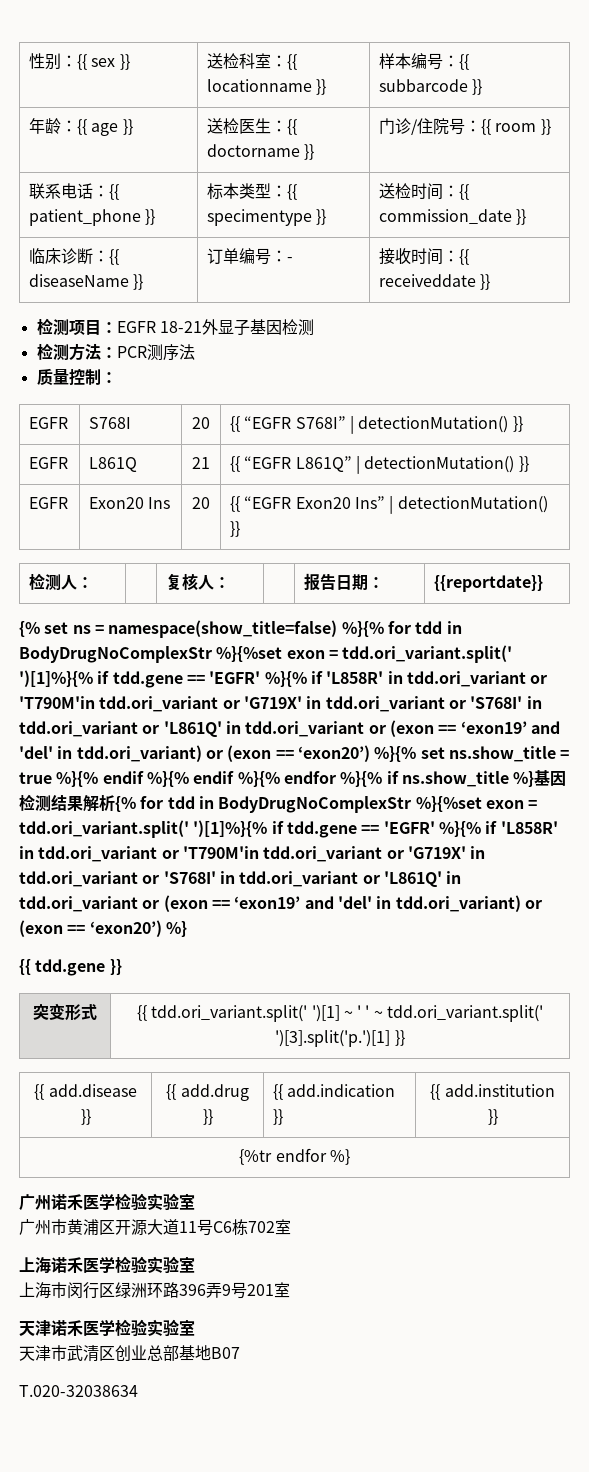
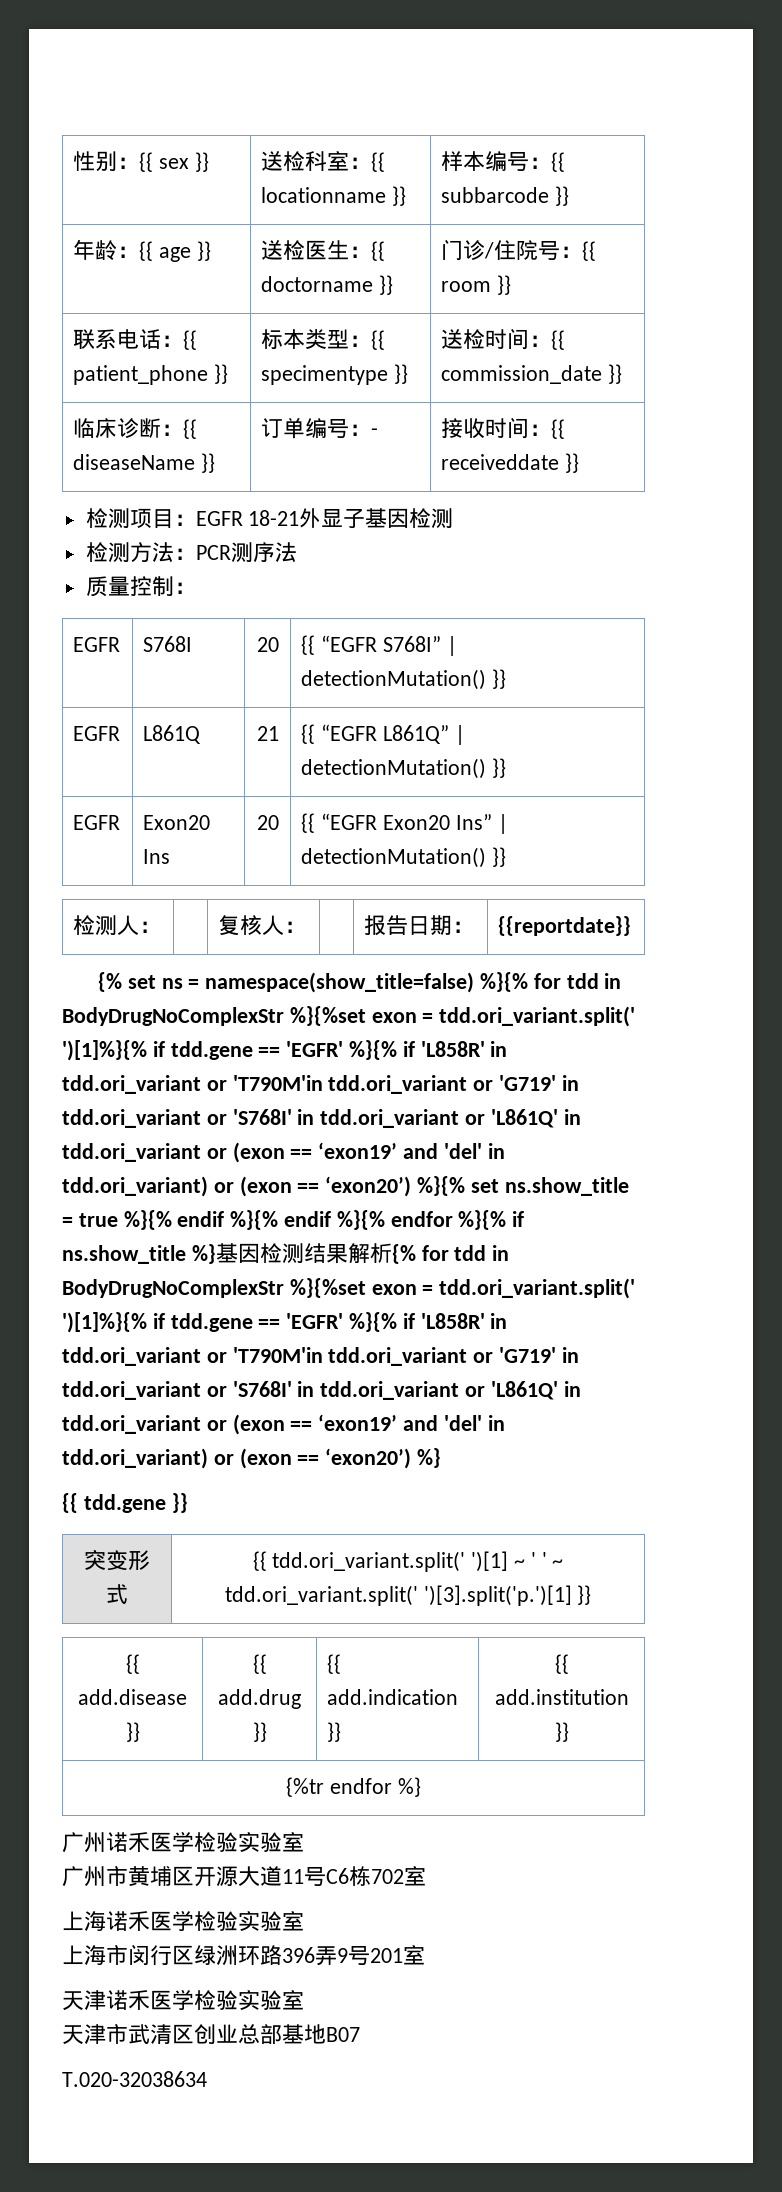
[243,696,302,709] 'G719X' -> [499,1075,557,1091] 'G719'
[407,846,466,859] 'G719X' -> [499,1347,557,1363] 'G719'
[83,1219,99,1236] 浦 -> [150,1865,172,1886] 埔

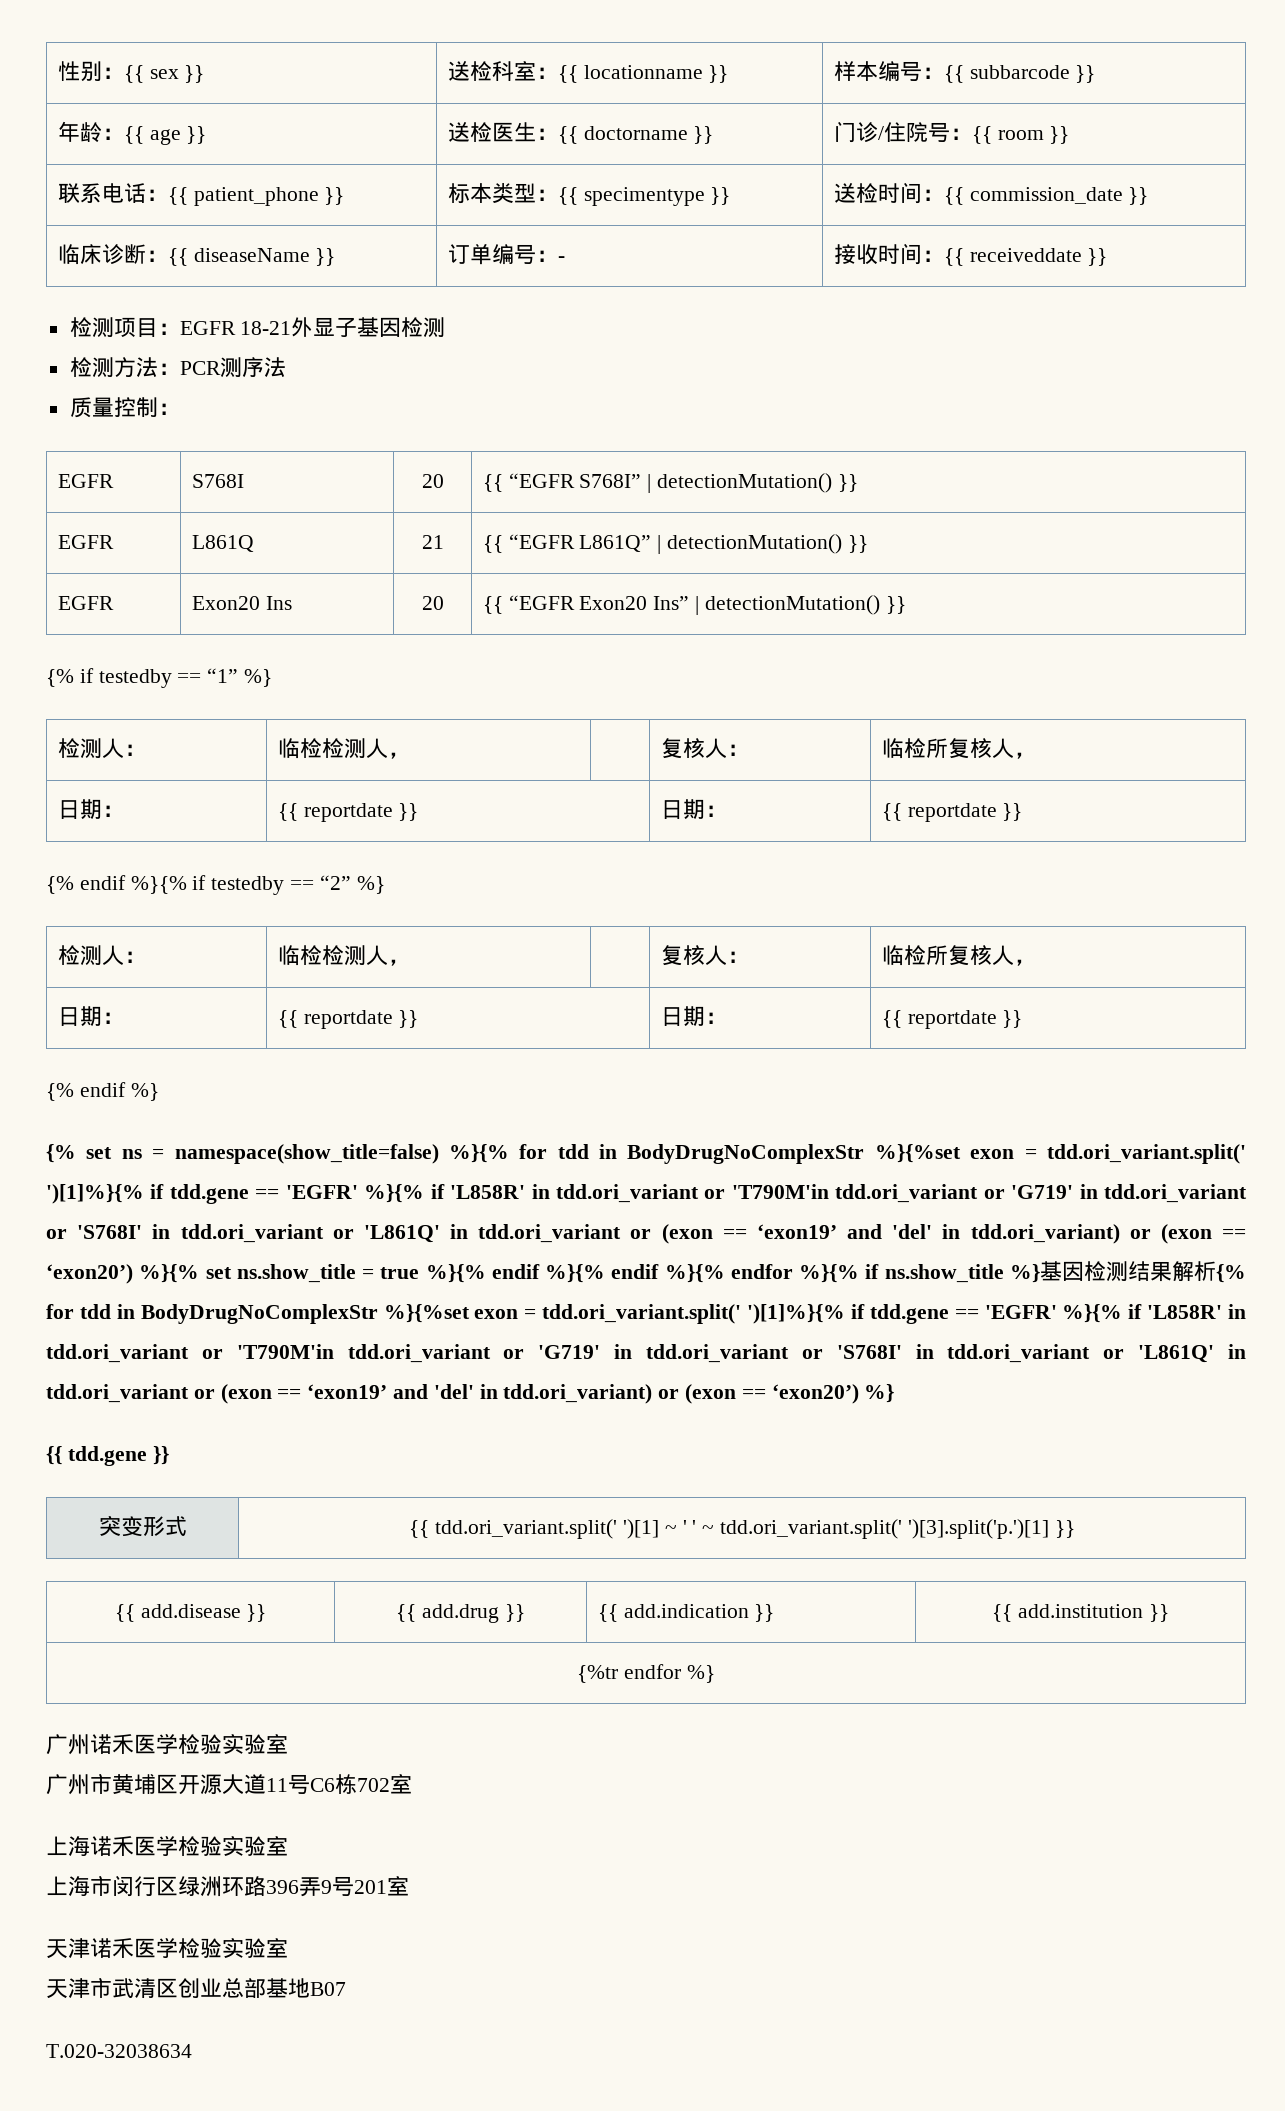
[73,915,162,936] [218,915,307,936] [364,915,475,936] [498,916,632,936] // 检测人： | | 复核人： | | 报告日期： | {{reportdate}} -> [46,668,273,688] [57,738,146,759] [277,738,410,759] [660,738,749,759] [881,738,1036,759] [57,799,124,820] [277,803,419,822] [660,799,727,820] [881,803,1023,822] [46,875,385,895] [57,945,146,966] [277,945,410,966] [660,945,749,966] [881,945,1036,966] [57,1006,124,1027] [277,1010,419,1029] [660,1006,727,1027] [881,1010,1023,1029] [46,1082,159,1101] // {% if testedby == “1” %} // 检测人： | 临检检测人， | | 复核人： | 临检所复核人， // 日期： | {{ reportdate }} | 日期： | {{ reportdate }} // {% endif %}{% if testedby == “2” %} // 检测人： | 临检检测人， | | 复核人： | 临检所复核人， // 日期： | {{ reportdate }} | 日期： | {{ reportdate }} // {% endif %}

